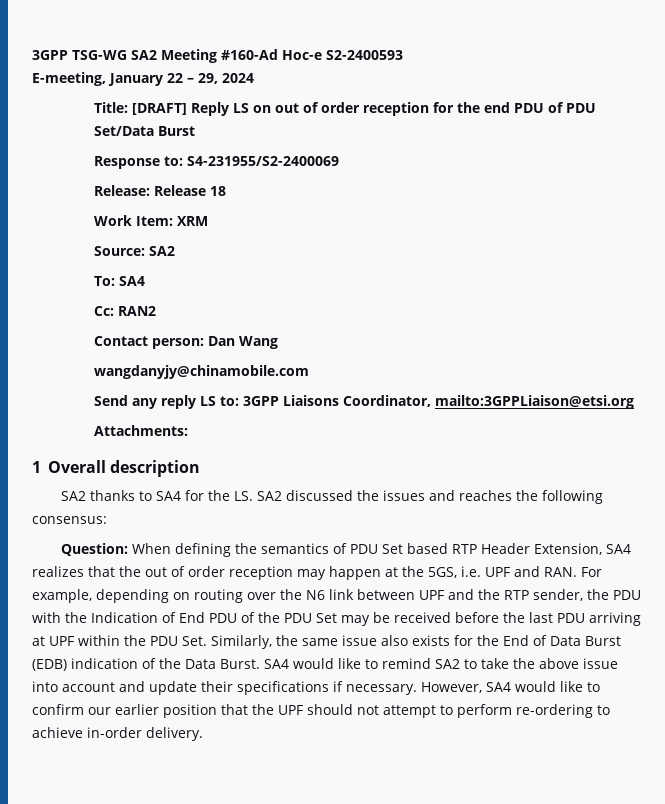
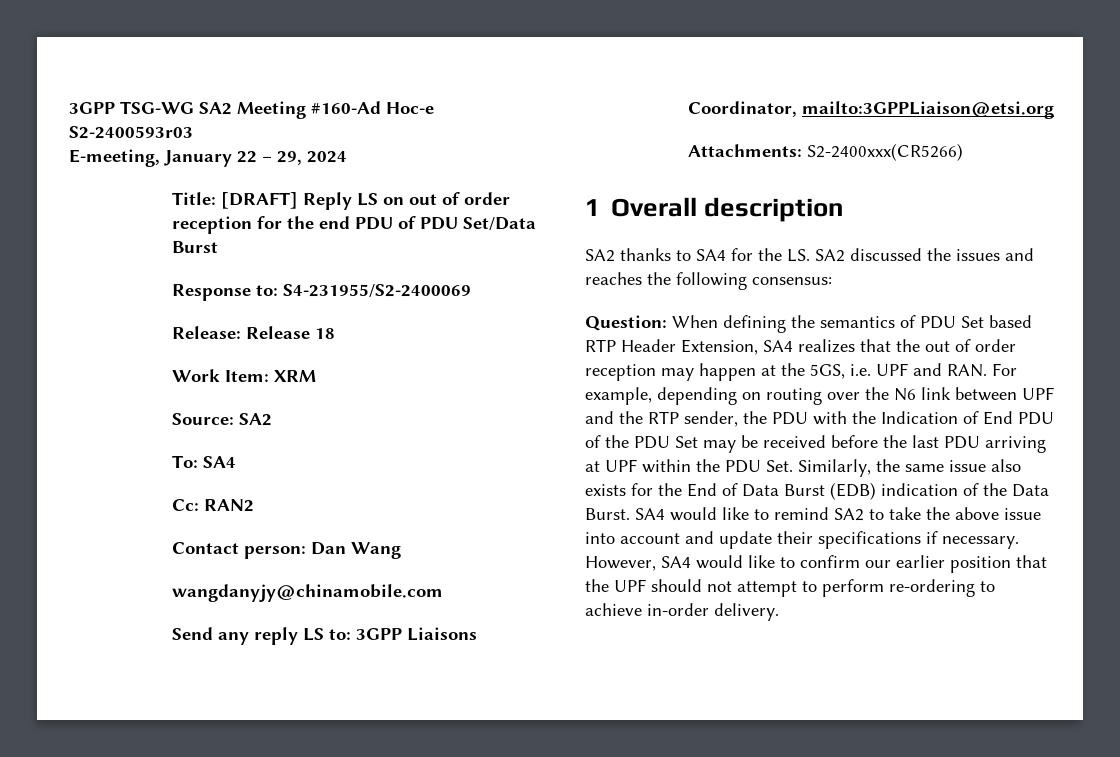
[326,50,403,60] S2-2400593 -> [69,126,193,139] S2-2400593r03
(189, 430) none -> [807,143,964,161] S2-2400xxx(CR5266)

